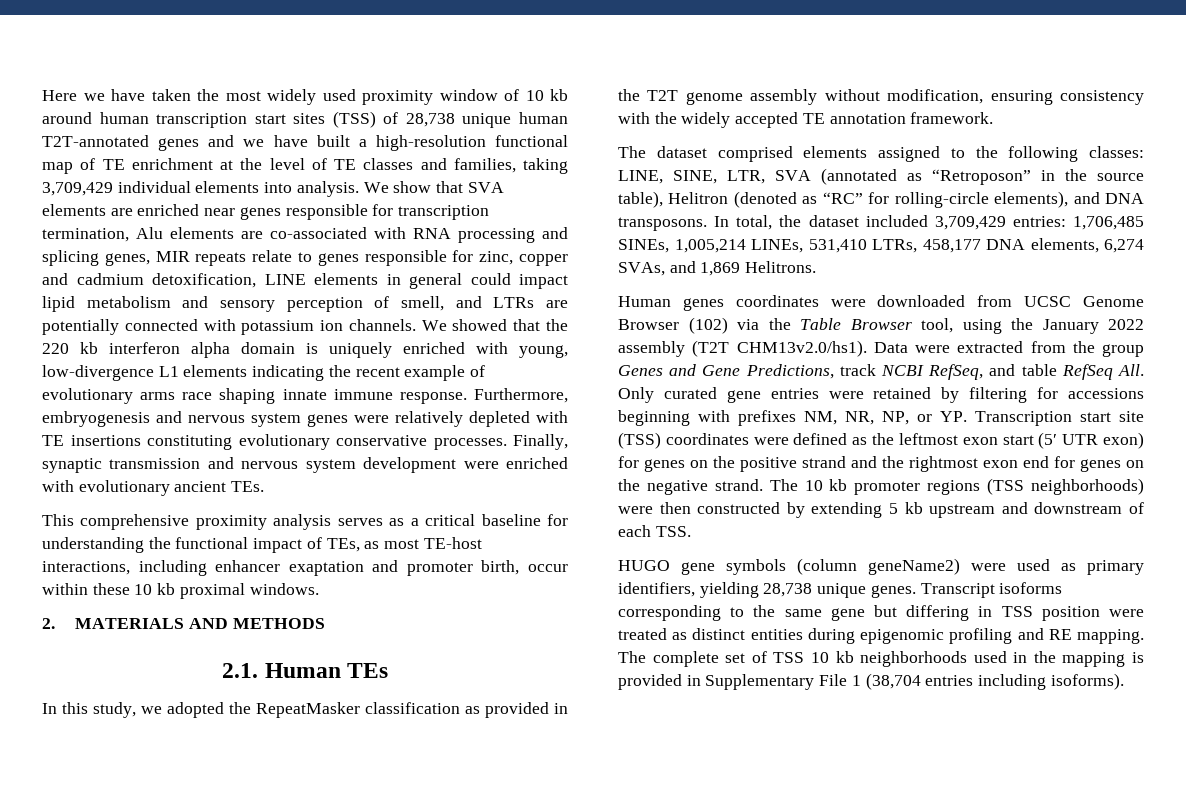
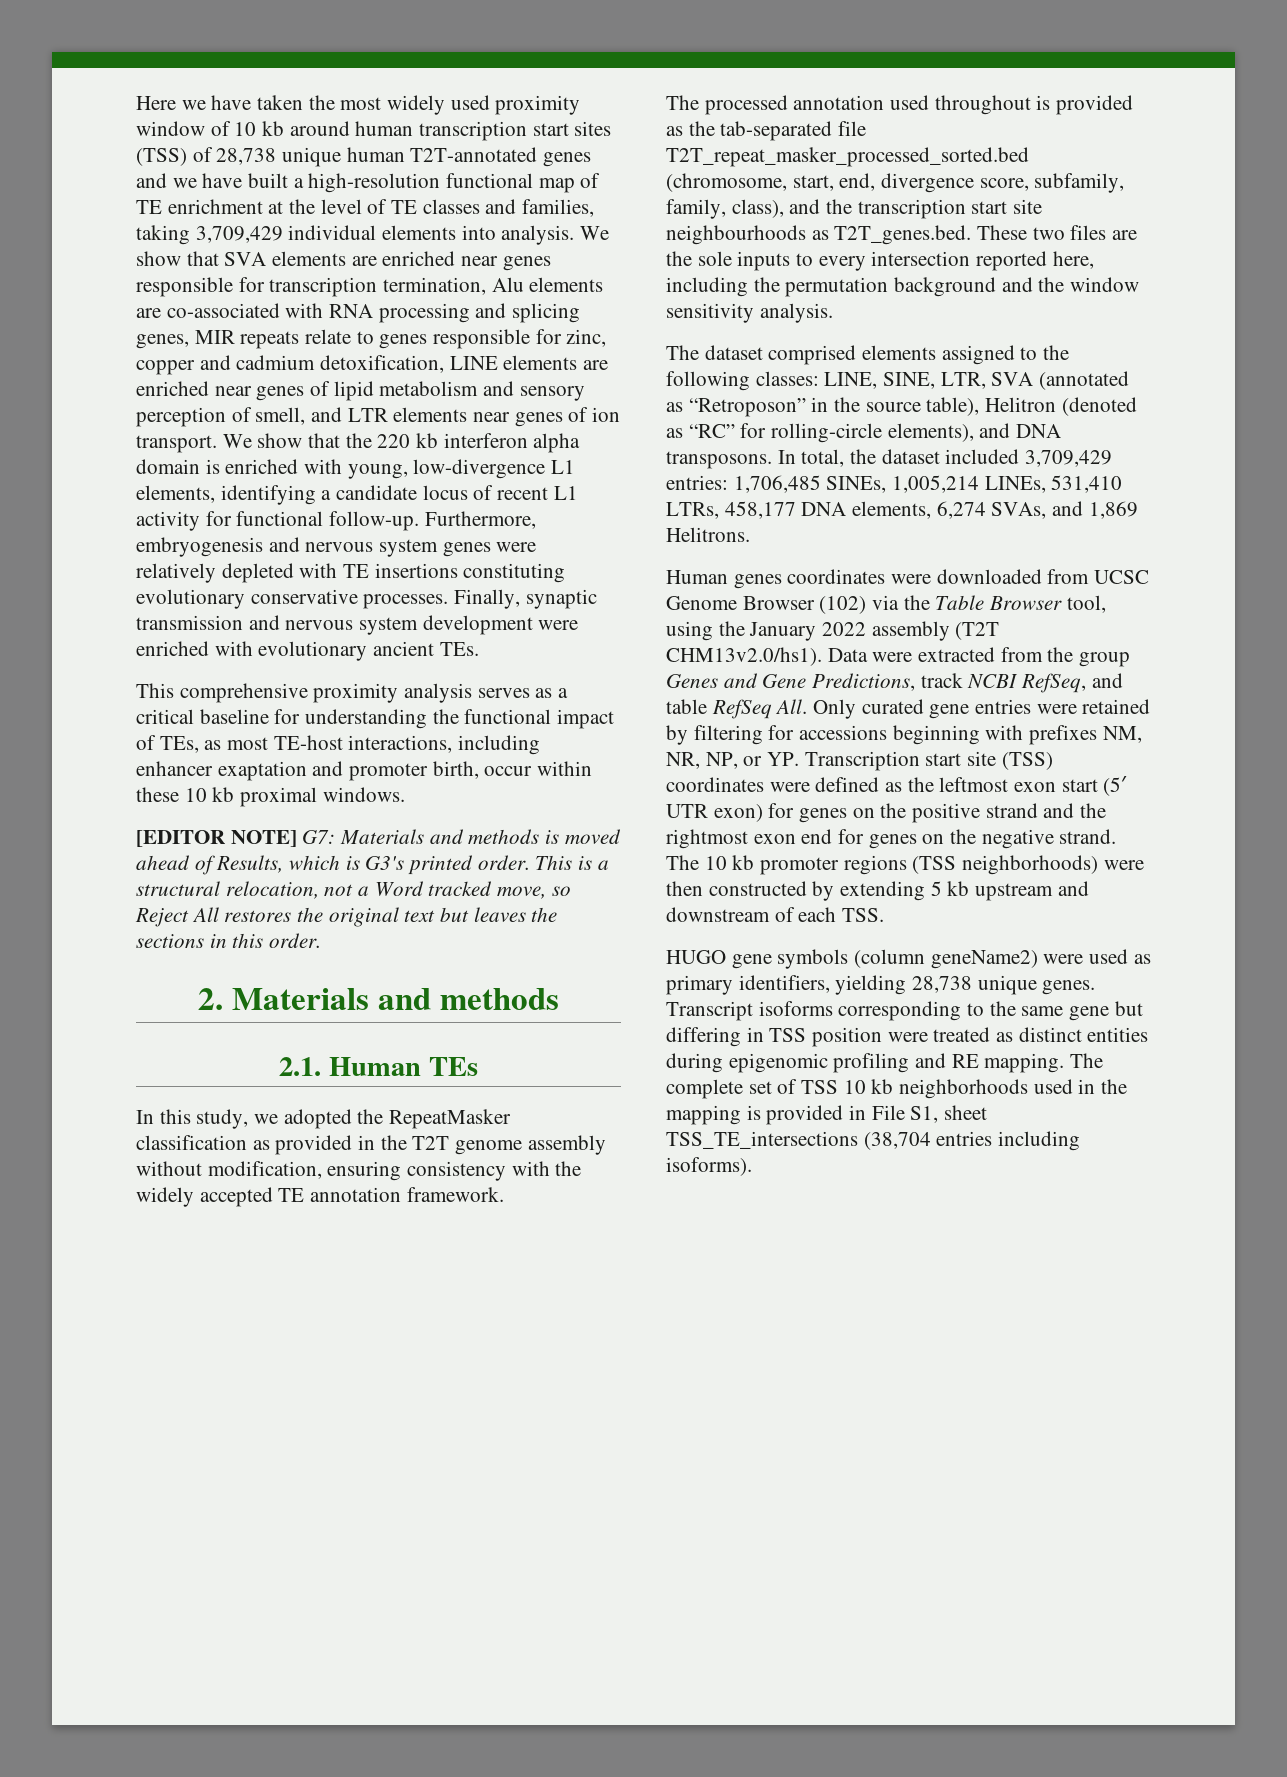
[386,273,568,289] in general could impact -> [583,360,609,370] [136,381,331,401] are enriched near genes of
[493,297,568,308] [42,319,508,335] LTRs are potentially connected with potassium ion channels. We showed -> [347,407,621,427] [136,433,303,453] LTR elements near genes of ion transport. We show
[329,342,392,358] uniquely -> (220, 466) none
[183,365,486,381] [42,388,467,404] elements indicating the recent example of evolutionary arms race shaping innate immune response. -> [136,485,578,505] [136,511,420,531] elements, identifying a candidate locus of recent L1 activity for functional follow-up.
[42,618,325,629] 2. MATERIALS AND METHODS -> [136,829,621,847] [136,855,609,875] [136,881,571,899] [135,907,558,927] [136,933,322,948] [198,988,559,1010] [EDITOR NOTE] G7: Materials and methods is moved ahead of Results, which is G3's printed order. This is a structural relocation, not a Word tracked move, so Reject All restores the original text but leaves the sections in this order. // 2. Materials and methods
(994, 118) none -> [666,95,1134,115] [666,121,867,141] [666,147,1029,167] [666,173,1125,193] [666,199,1043,219] [666,225,1138,245] [666,251,1094,271] [666,277,1140,297] [666,303,833,323] // The processed annotation used throughout is provided as the tab-separated file T2T_repeat_masker_processed_sorted.bed (chromosome, start, end, divergence score, subfamily, family, class), and the transcription start site neighbourhoods as T2T_genes.bed. These two files are the sole inputs to every intersection reported here, including the permutation background and the window sensitivity analysis.
[705,674,861,690] Supplementary File 1 -> [871,1105,988,1123] [666,1131,858,1149] File S1, sheet TSS_TE_intersections

